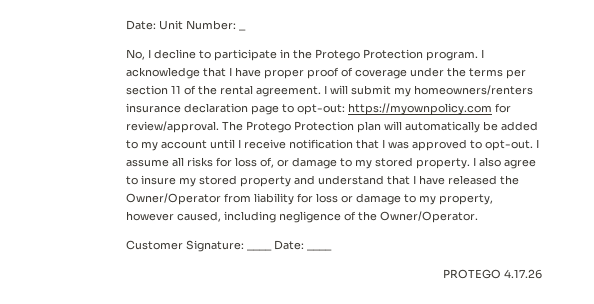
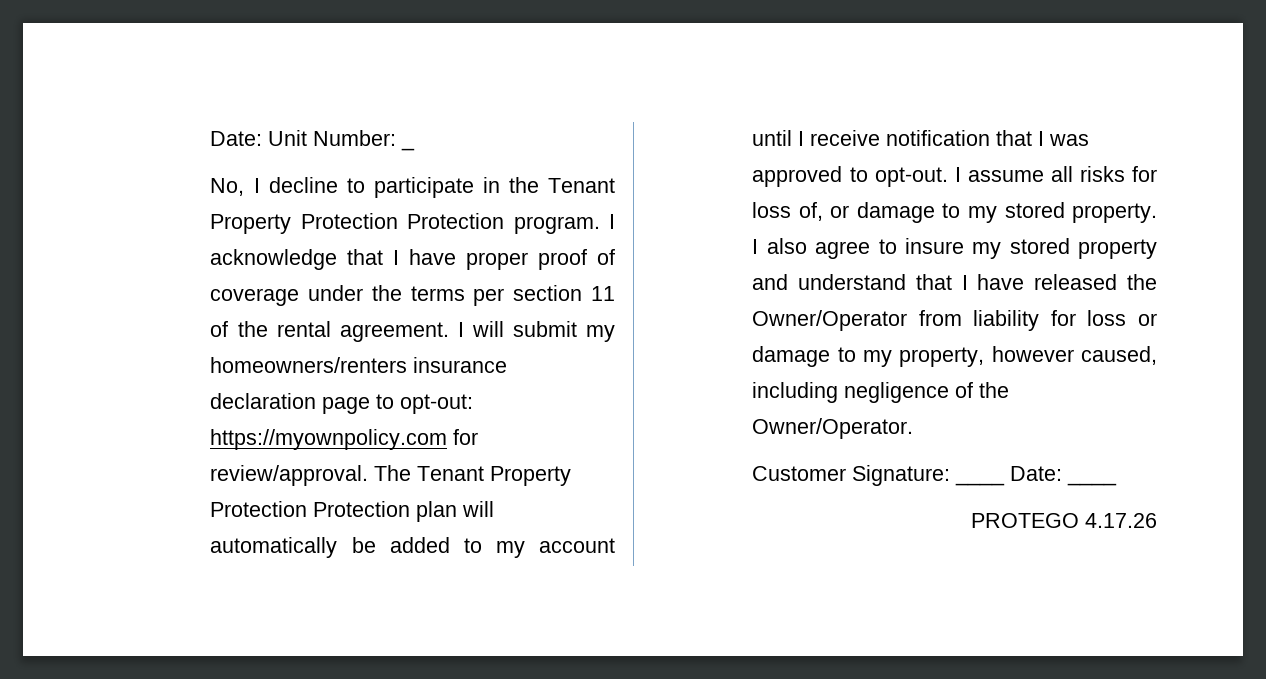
[314,49,360,61] Protego -> [548,178,615,193] [210,213,398,234] Tenant Property Protection
[245,121,291,133] Protego -> [417,466,572,486] [210,501,308,517] Tenant Property Protection

